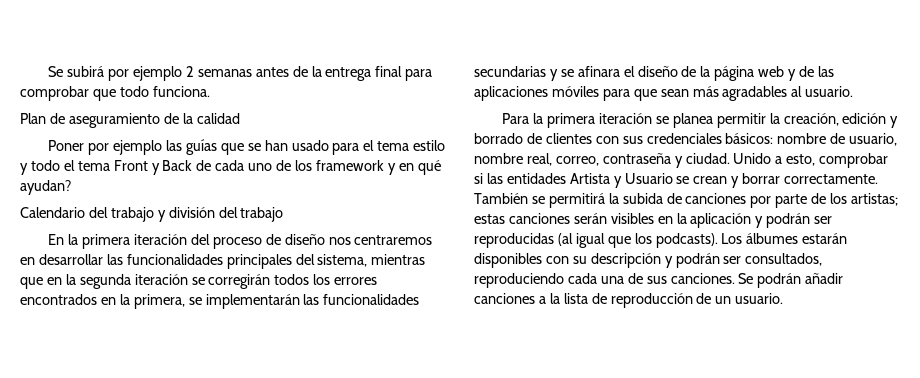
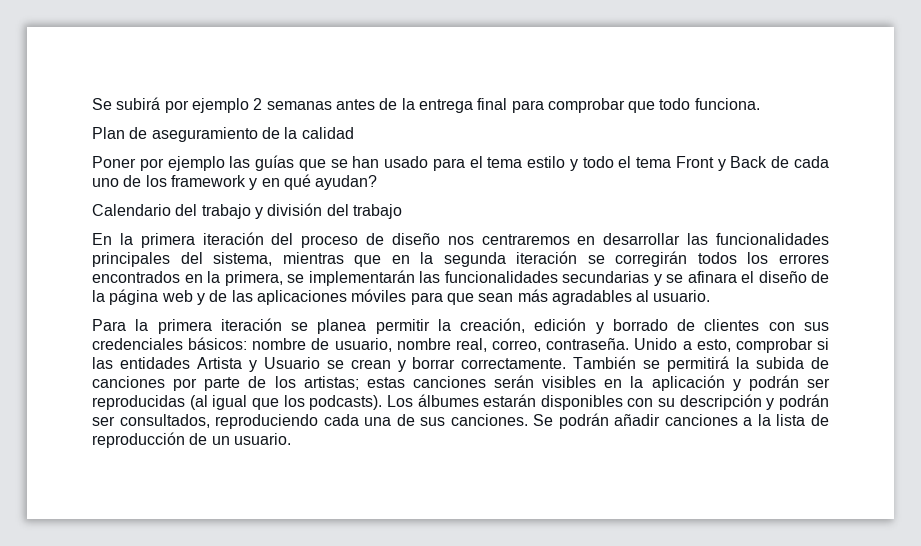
[602,153,730,168] contraseña y ciudad. -> [546,338,630,350] contraseña.

